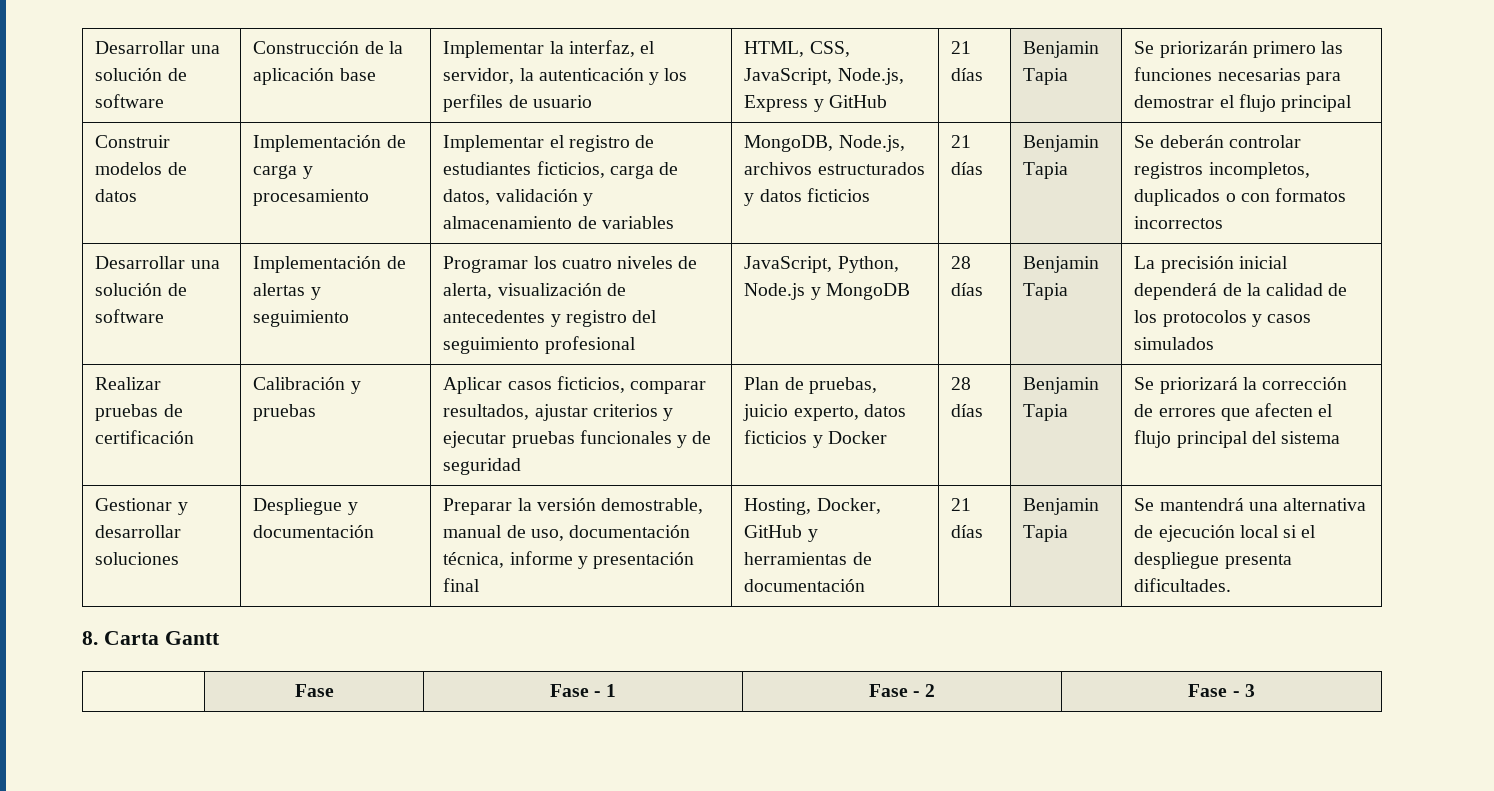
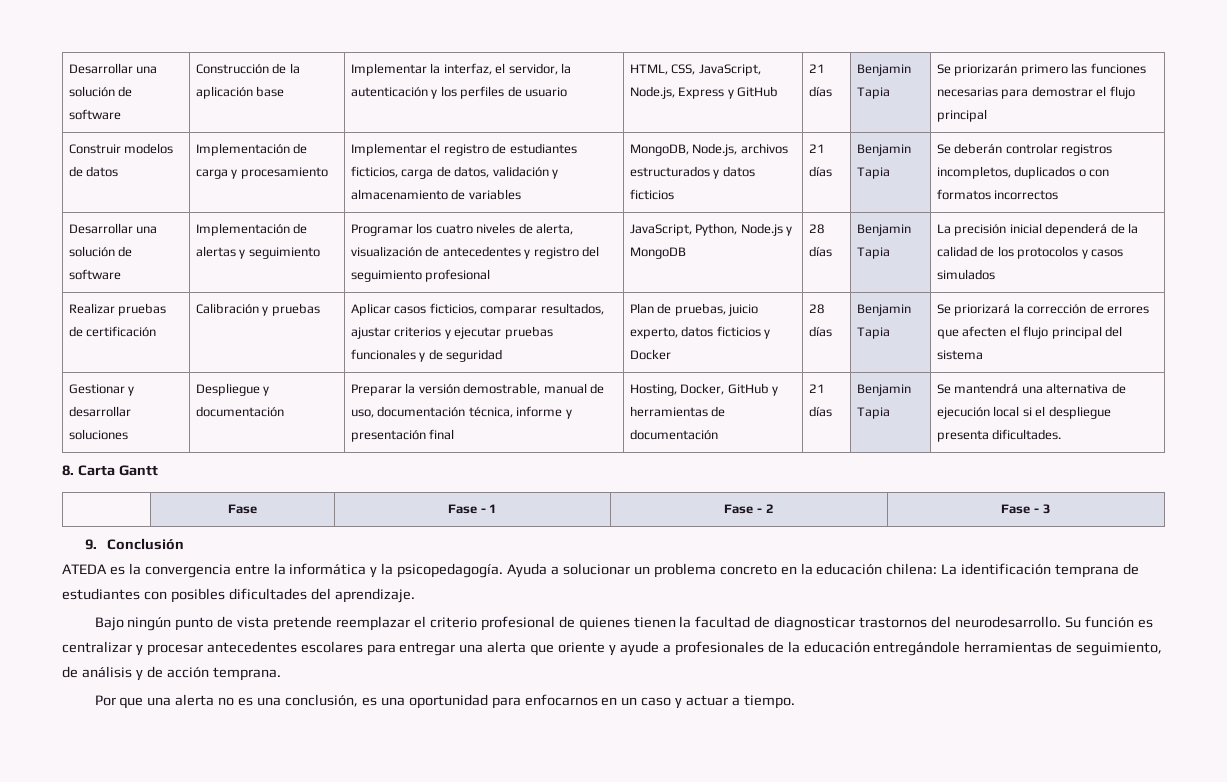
(1255, 690) none -> [84,538,185,550] [62,563,1140,578] [62,588,415,603] [94,616,1153,631] [62,641,1163,656] [62,666,281,681] [94,694,795,709] // 9. Conclusión // ATEDA es la convergencia entre la informática y la psicopedagogía. Ayuda a solucionar un problema concreto en la educación chilena: La identificación temprana de estudiantes con posibles dificultades del aprendizaje. // Bajo ningún punto de vista pretende reemplazar el criterio profesional de quienes tienen la facultad de diagnosticar trastornos del neurodesarrollo. Su función es centralizar y procesar antecedentes escolares para entregar una alerta que oriente y ayude a profesionales de la educación entregándole herramientas de seguimiento, de análisis y de acción temprana. // Por que una alerta no es una conclusión, es una oportunidad para enfocarnos en un caso y actuar a tiempo.

